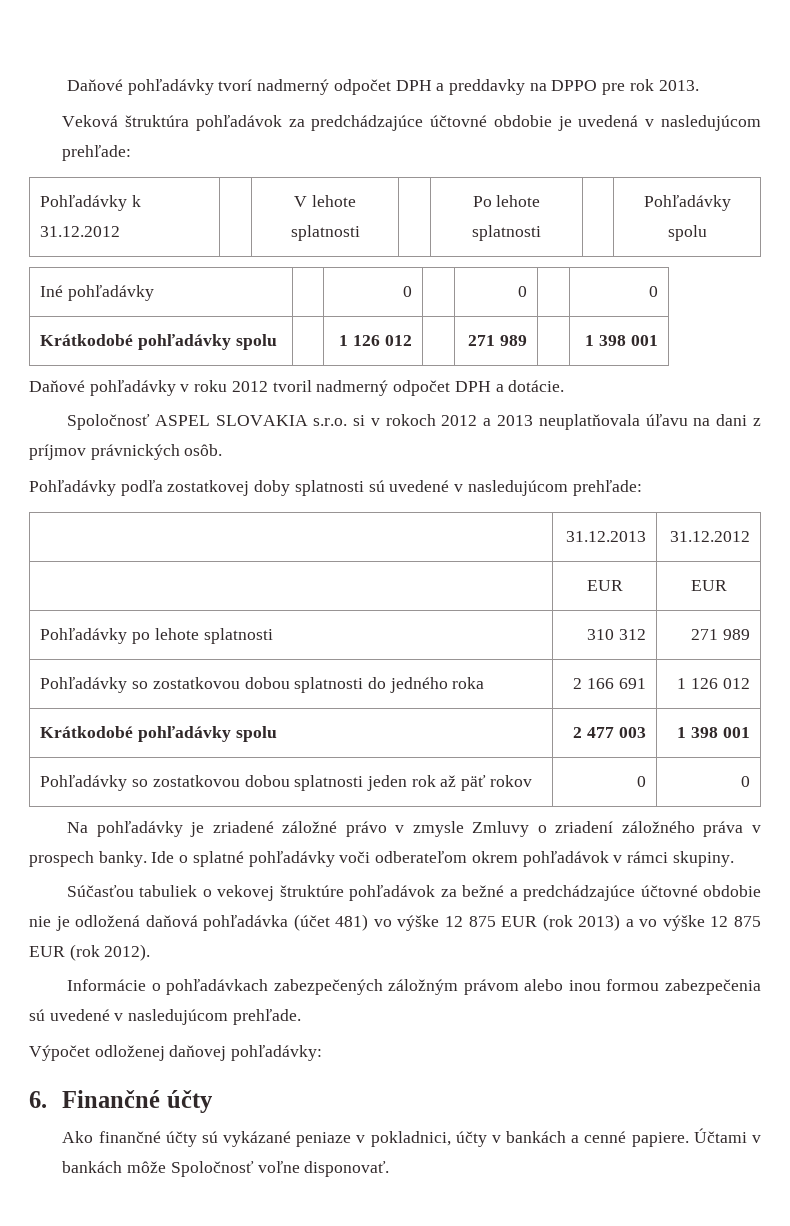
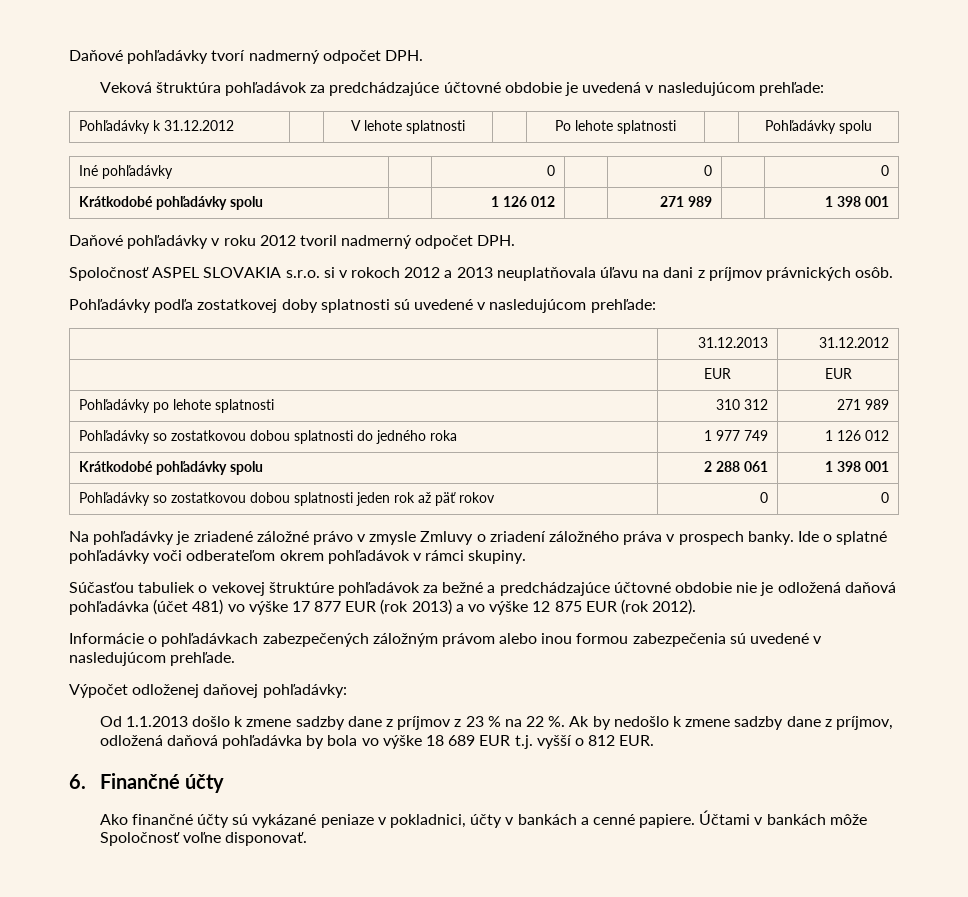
[395,79,699,95] DPH a preddavky na DPPO pre rok 2013. -> [384,50,423,61] DPH.
[454,380,565,392] DPH a dotácie. -> [477,235,516,246] DPH.
[573,678,646,689] 2 166 691 -> [704,430,769,441] 1 977 749
[586,727,646,738] 477 003 -> [716,461,769,472] 288 061
[445,916,496,927] 12 875 -> [291,601,342,612] 17 877
(323, 1053) none -> [99,716,893,730] [99,735,655,749] // Od 1.1.2013 došlo k zmene sadzby dane z príjmov z 23 % na 22 %. Ak by nedošlo k zmene sadzby dane z príjmov, odložená daňová pohľadávka by bola vo výške 18 689 EUR t.j. vyšší o 812 EUR.

